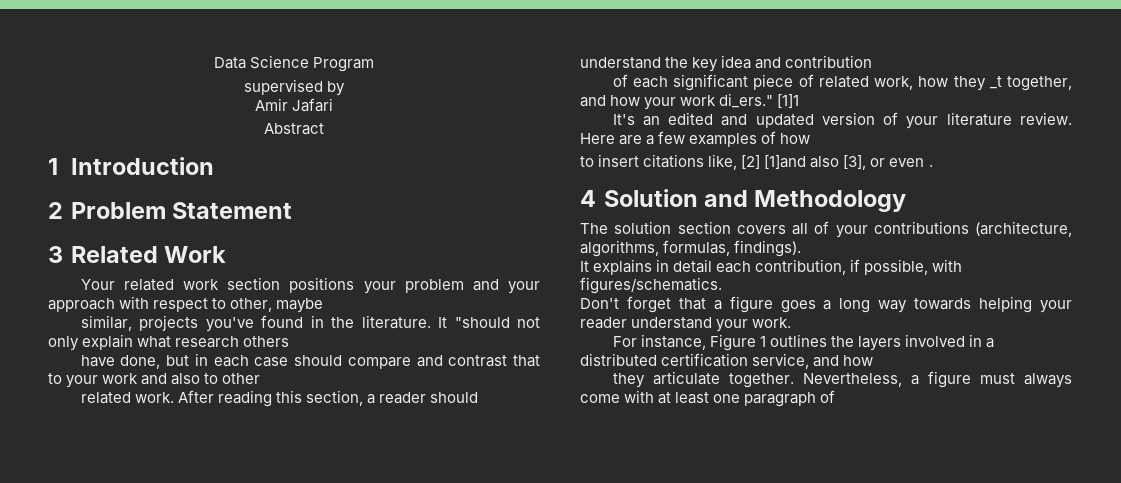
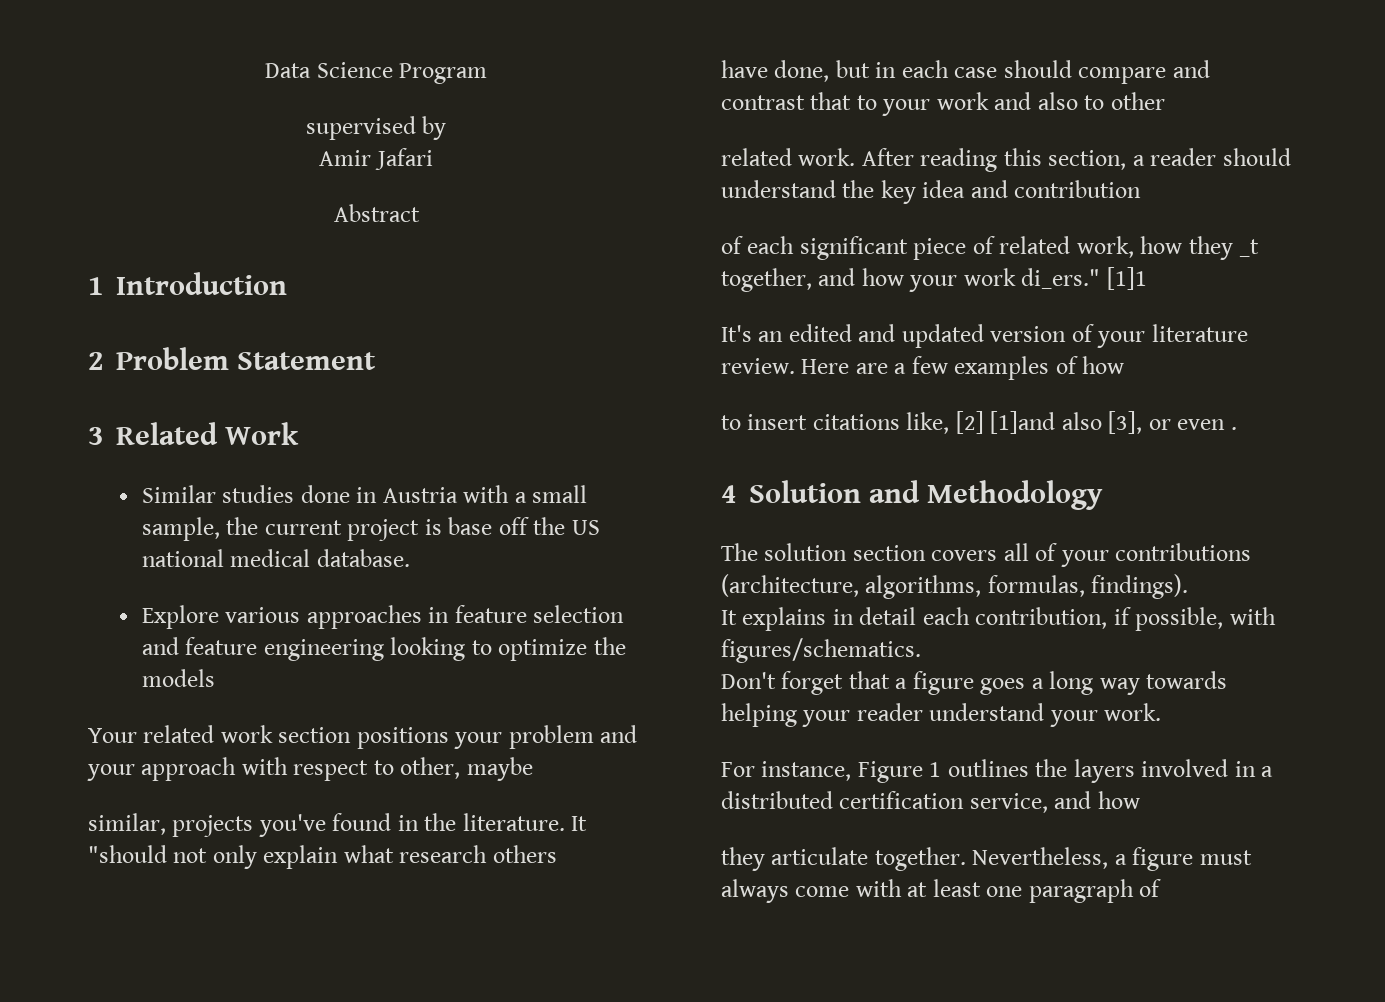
(227, 254) none -> [142,485,588,503] [142,517,600,541] [142,549,410,567] [142,605,625,629] [142,637,626,661] [142,669,216,687] // Similar studies done in Austria with a small sample, the current project is base off the US national medical database. // Explore various approaches in feature selection and feature engineering looking to optimize the models

